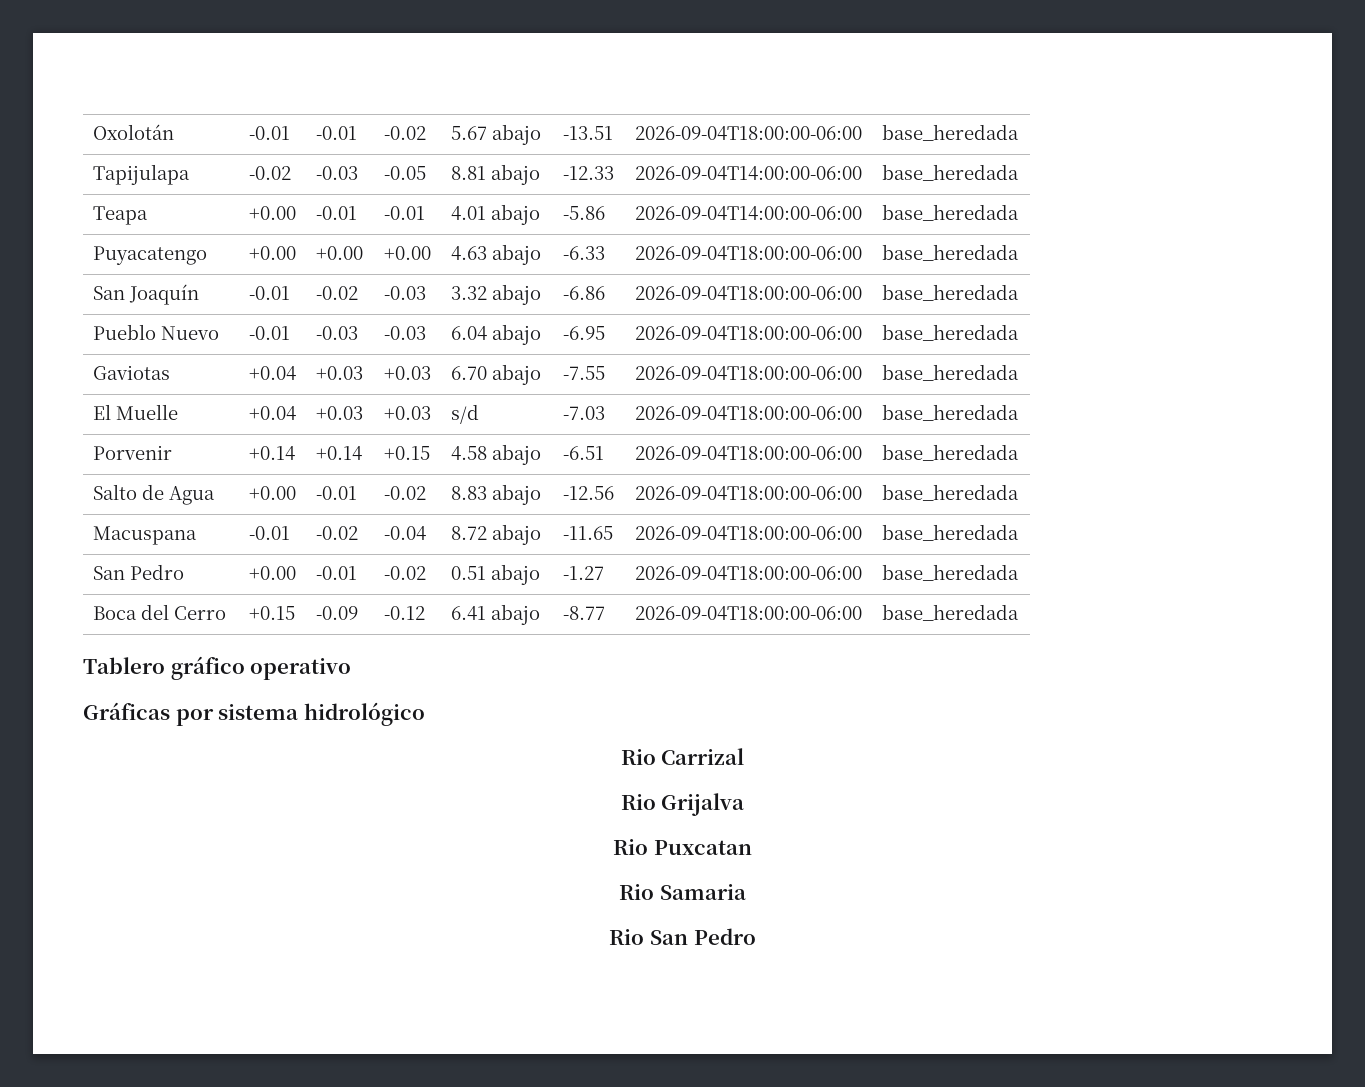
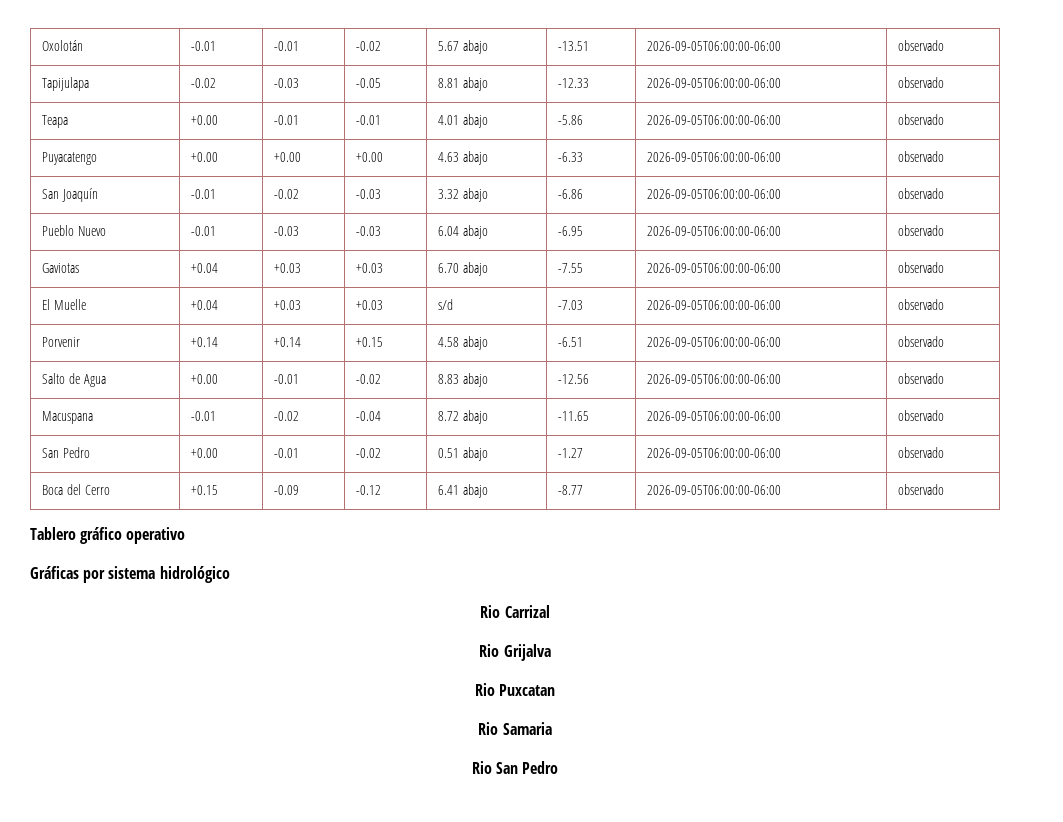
[634,126,862,140] [881,124,1019,141] 2026-09-04T18:00:00-06:00 | base_heredada -> [647,41,782,51] [898,40,945,51] 2026-09-05T06:00:00-06:00 | observado
[634,166,862,180] [881,164,1019,181] 2026-09-04T14:00:00-06:00 | base_heredada -> [647,78,782,88] [898,77,945,88] 2026-09-05T06:00:00-06:00 | observado
[634,206,862,220] [881,204,1019,221] 2026-09-04T14:00:00-06:00 | base_heredada -> [647,115,782,125] [898,114,945,125] 2026-09-05T06:00:00-06:00 | observado
[634,246,862,260] [881,244,1019,261] 2026-09-04T18:00:00-06:00 | base_heredada -> [647,152,782,162] [898,151,945,162] 2026-09-05T06:00:00-06:00 | observado
[634,286,862,300] [881,284,1019,301] 2026-09-04T18:00:00-06:00 | base_heredada -> [647,189,782,199] [898,188,945,199] 2026-09-05T06:00:00-06:00 | observado
[634,326,862,340] [881,324,1019,341] 2026-09-04T18:00:00-06:00 | base_heredada -> [647,226,782,236] [898,225,945,236] 2026-09-05T06:00:00-06:00 | observado
[634,366,862,380] [881,364,1019,381] 2026-09-04T18:00:00-06:00 | base_heredada -> [647,263,782,273] [898,262,945,273] 2026-09-05T06:00:00-06:00 | observado
[634,406,862,420] [881,404,1019,421] 2026-09-04T18:00:00-06:00 | base_heredada -> [647,300,782,310] [898,299,945,310] 2026-09-05T06:00:00-06:00 | observado
[634,446,862,460] [881,444,1019,461] 2026-09-04T18:00:00-06:00 | base_heredada -> [647,337,782,347] [898,336,945,347] 2026-09-05T06:00:00-06:00 | observado
[634,486,862,500] [881,484,1019,501] 2026-09-04T18:00:00-06:00 | base_heredada -> [647,374,782,384] [898,373,945,384] 2026-09-05T06:00:00-06:00 | observado
[634,526,862,540] [881,524,1019,541] 2026-09-04T18:00:00-06:00 | base_heredada -> [647,411,782,421] [898,410,945,421] 2026-09-05T06:00:00-06:00 | observado
[634,566,862,580] [881,564,1019,581] 2026-09-04T18:00:00-06:00 | base_heredada -> [647,448,782,458] [898,447,945,458] 2026-09-05T06:00:00-06:00 | observado
[634,606,862,620] [881,604,1019,621] 2026-09-04T18:00:00-06:00 | base_heredada -> [647,485,782,495] [898,484,945,495] 2026-09-05T06:00:00-06:00 | observado

